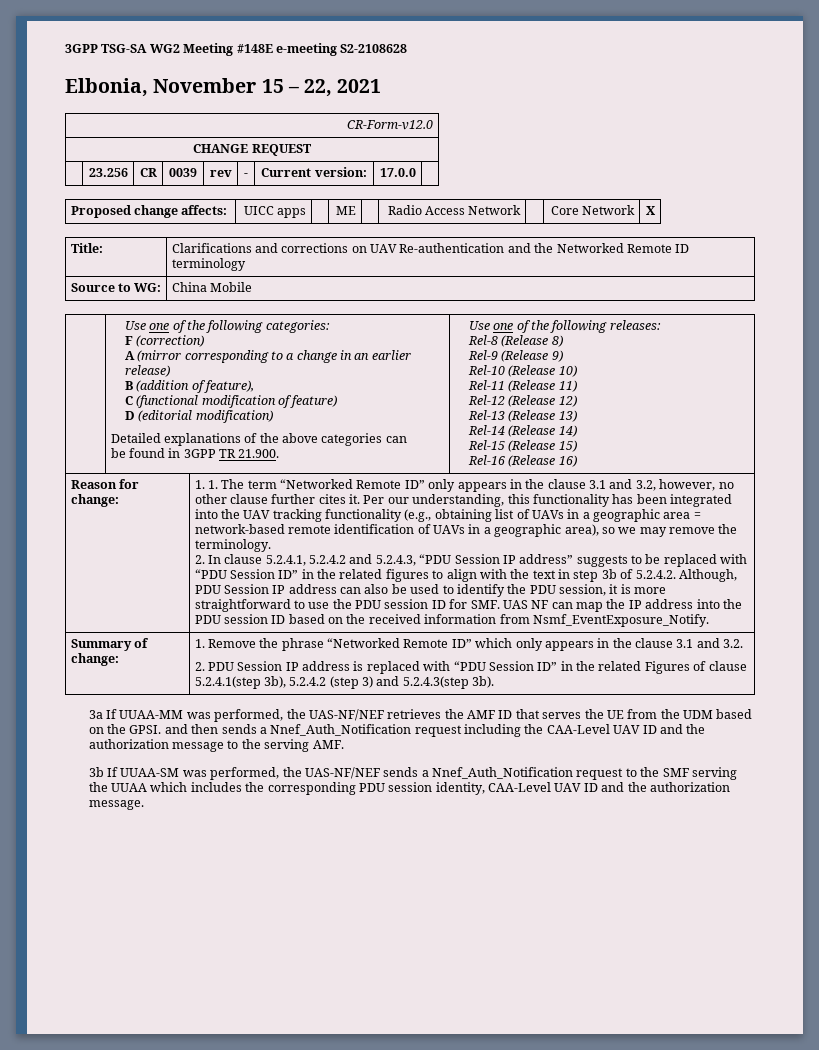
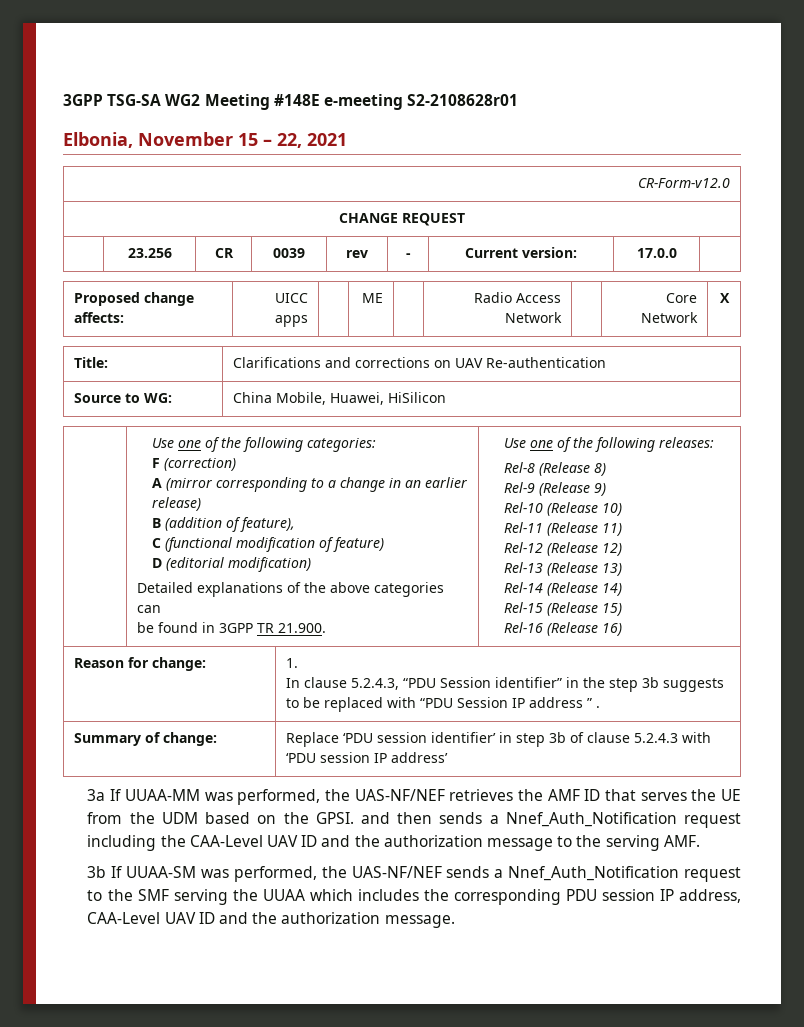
[340,44,408,53] S2-2108628 -> [407,94,519,106] S2-2108628r01
[507,243,690,253] [171,258,246,271] and the Networked Remote ID terminology -> (607, 362) none
[209,282,252,292] Mobile -> [276,392,447,405] Mobile, Huawei, HiSilicon
[207,479,734,492] [194,494,733,507] [194,509,701,522] [194,524,738,537] [194,539,271,552] [194,554,574,566] 1. The term “Networked Remote ID” only appears in the clause 3.1 and 3.2, however, no other clause further cites it. Per our understanding, this functionality has been integrated into the UAV tracking functionality (e.g., obtaining list of UAVs in a geographic area = network-based remote identification of UAVs in a geographic area), so we may remove the terminology. // 2. In clause 5.2.4.1, 5.2.4.2 and 5.2.4.3, “PDU Session IP address” -> [286,677,660,692] // In clause 5.2.4.3, “PDU Session identifier” in the step 3b
[278,569,737,582] [194,584,667,597] [194,599,742,612] [194,614,709,627] [70,638,149,651] [70,653,119,666] [194,638,744,651] [194,661,747,674] [194,676,495,689] ID” in the related figures to align with the text in step 3b of 5.2.4.2. Although, PDU Session IP address can also be used to identify the PDU session, it is more straightforward to use the PDU session ID for SMF. UAS NF can map the IP address into the PDU session ID based on the received information from Nsmf_EventExposure_Notify. // Summary of change: | 1. Remove the phrase “Networked Remote ID” which only appears in the clause 3.1 and 3.2. // 2. PDU Session IP address is replaced with “PDU Session ID” in the related Figures of clause 5.2.4.1(step 3b), 5.2.4.2 (step 3) and 5.2.4.3(step 3b). -> [512,697,601,708] [74,732,218,746] [286,732,712,747] [286,752,449,763] IP address ” . // Summary of change: | Replace ‘PDU session identifier’ in step 3b of clause 5.2.4.3 with ‘PDU session IP address’
[435,782,485,795] identity, -> [659,889,742,903] IP address,

